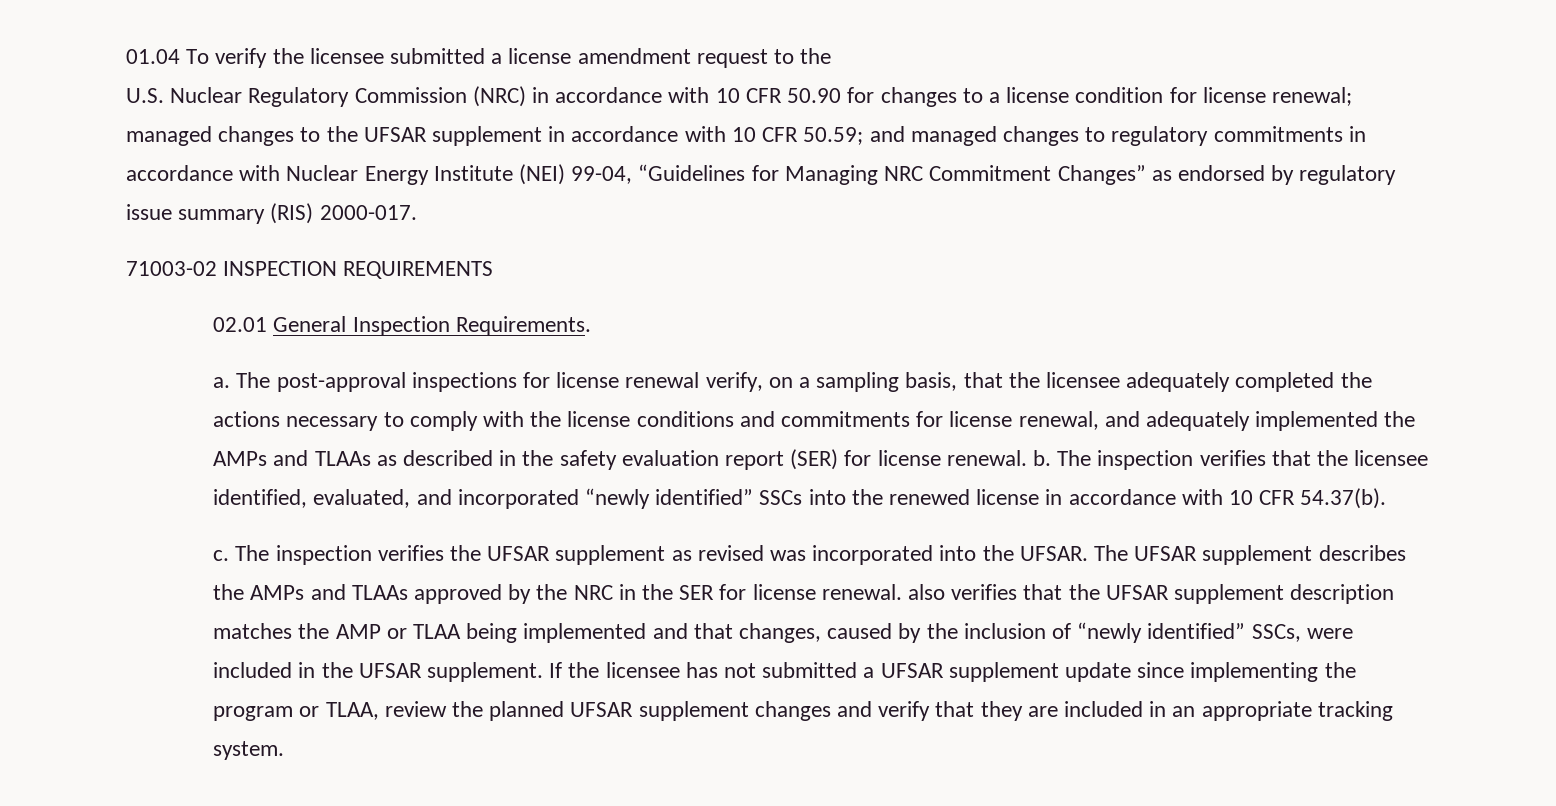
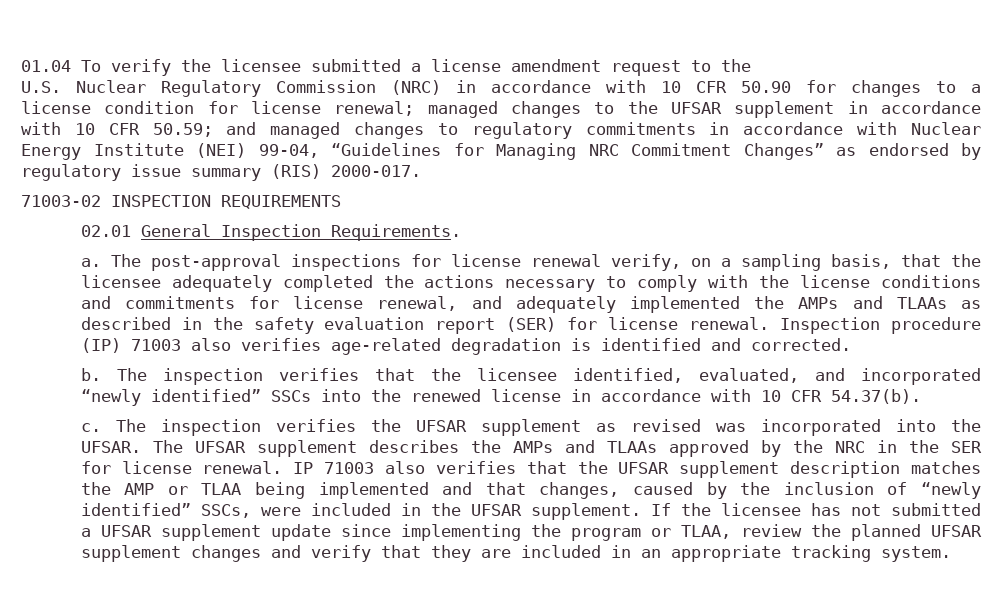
(1027, 458) none -> [780,317,981,334] [80,338,851,355] Inspection procedure (IP) 71003 also verifies age-related degradation is identified and corrected. //
(902, 592) none -> [293,462,375,474] IP 71003

